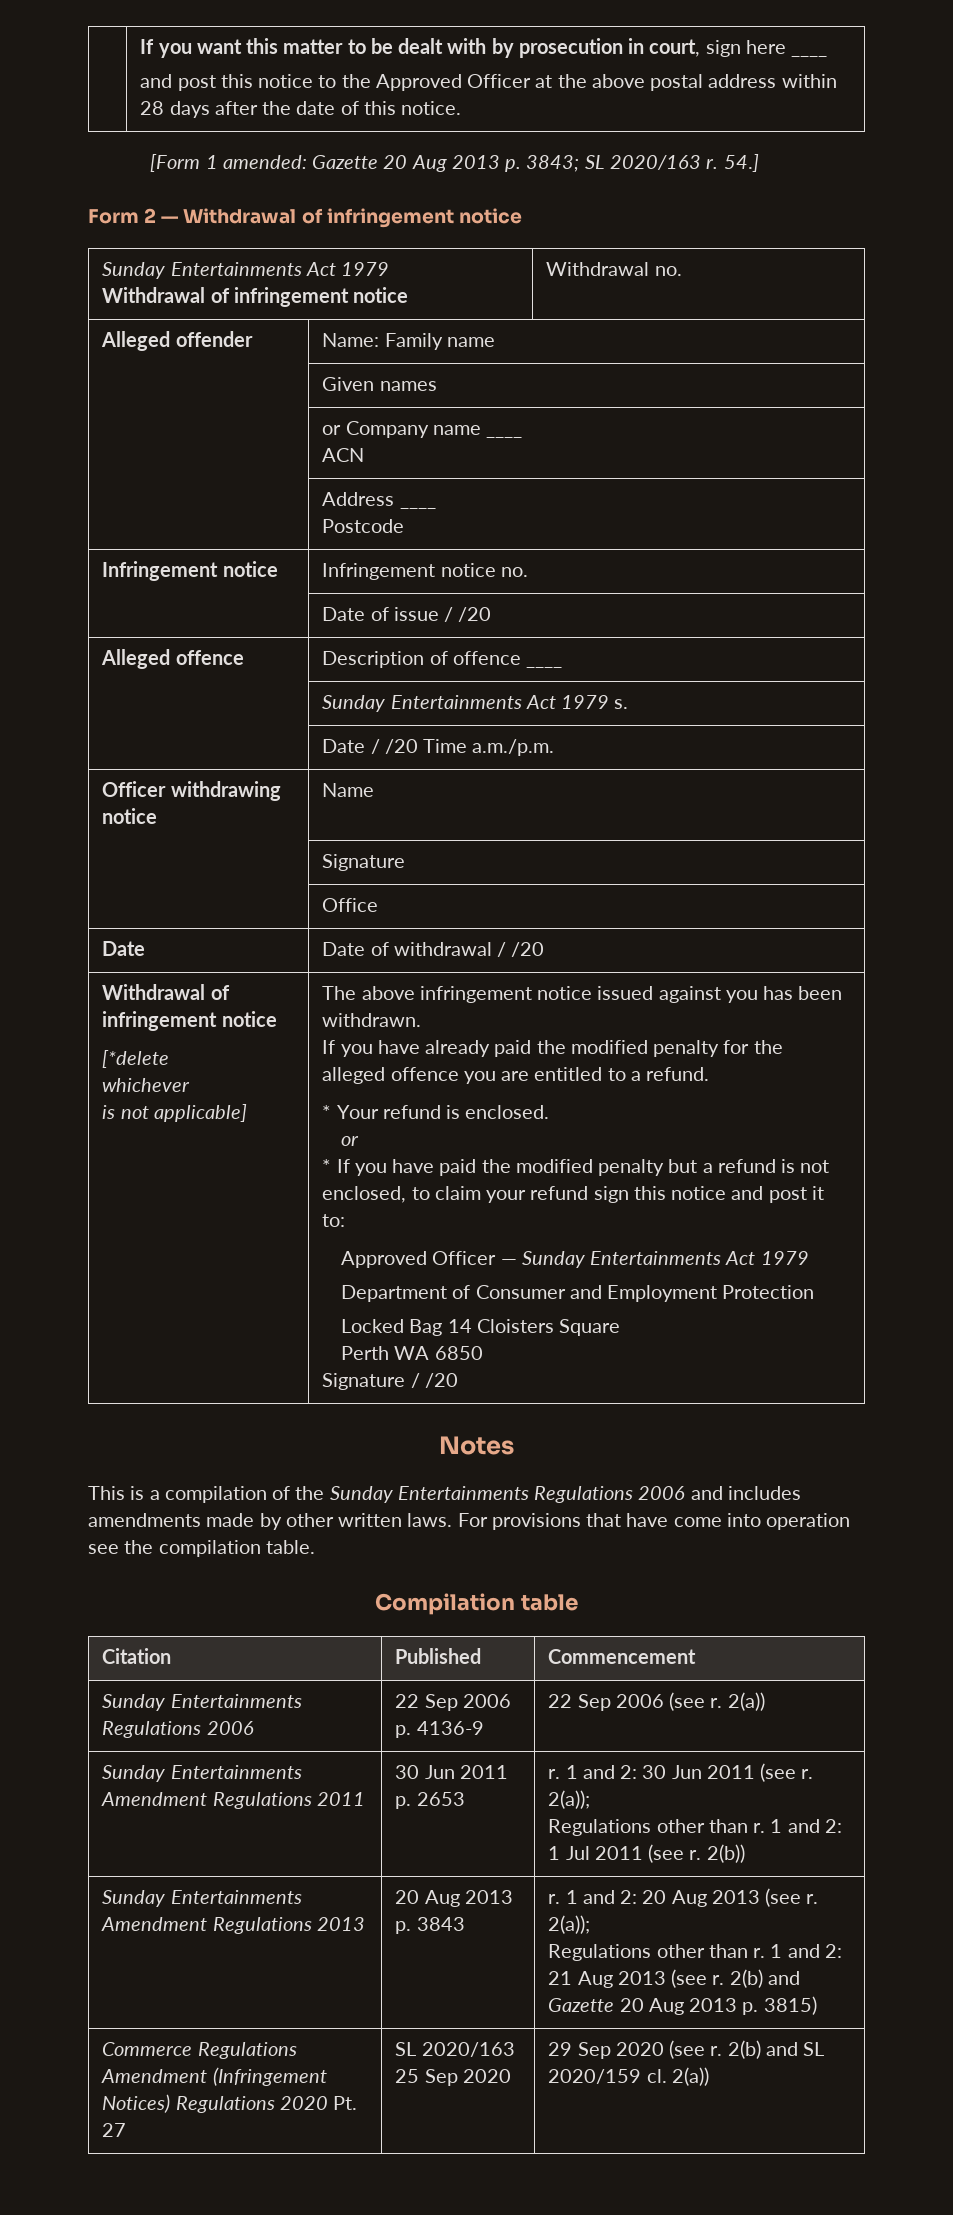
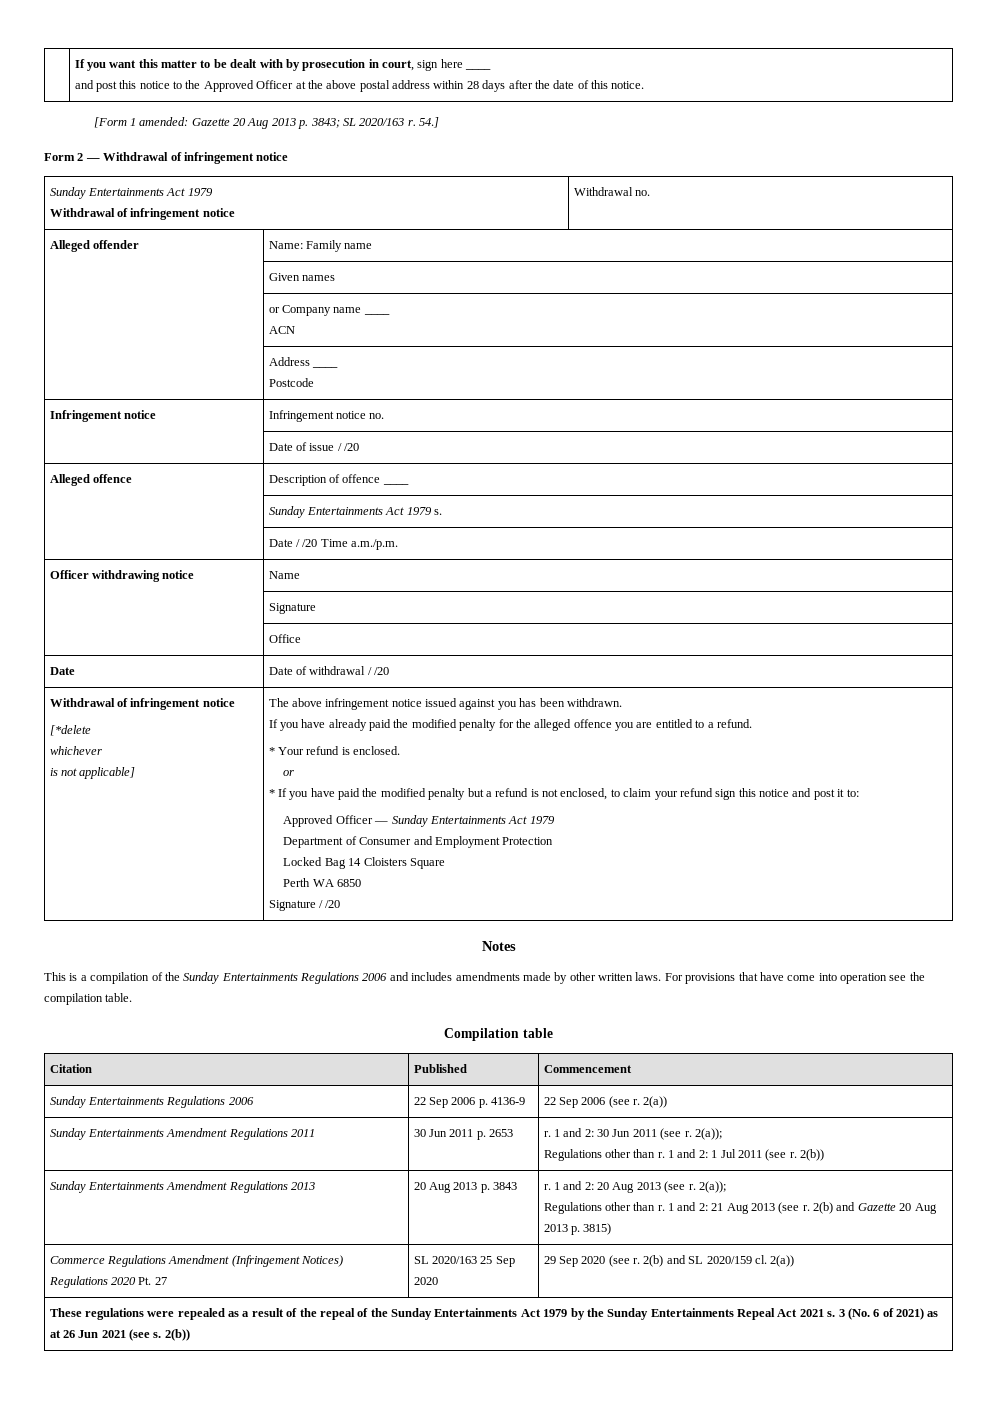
(709, 2076) none -> [49,1308,939,1320] [49,1329,190,1341] // These regulations were repealed as a result of the repeal of the Sunday Entertainments Act 1979 by the Sunday Entertainments Repeal Act 2021 s. 3 (No. 6 of 2021) as at 26 Jun 2021 (see s. 2(b))

